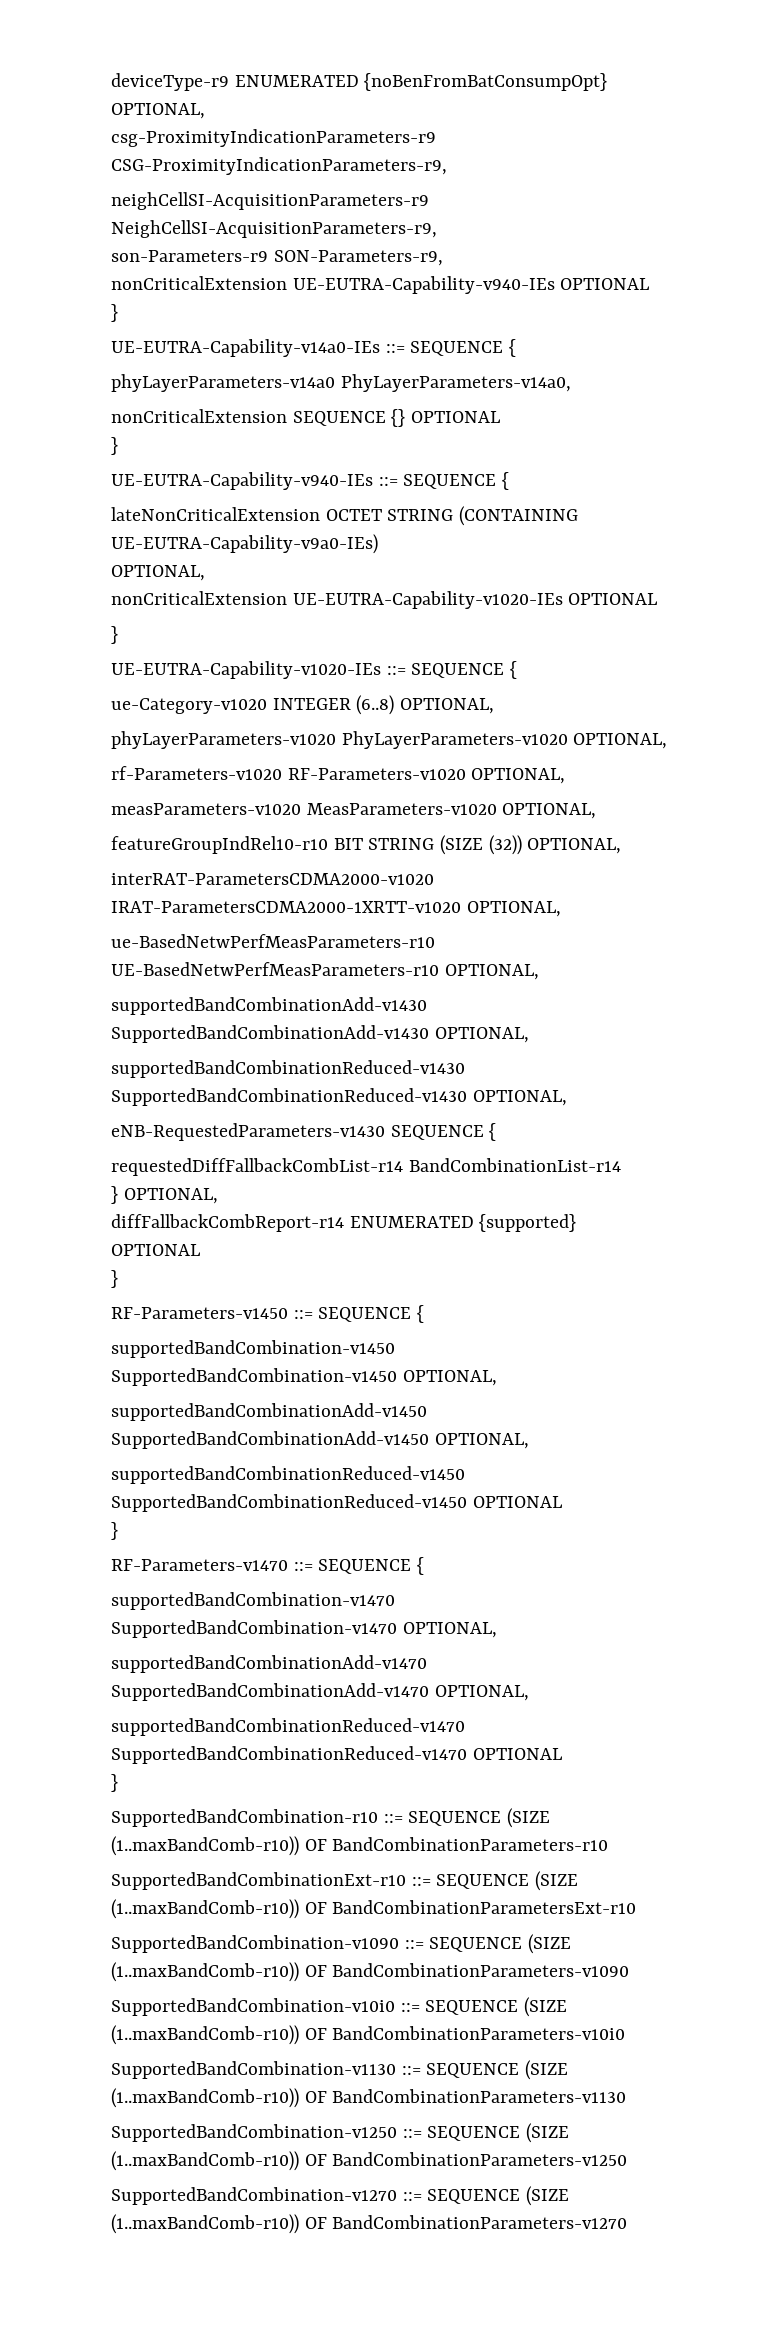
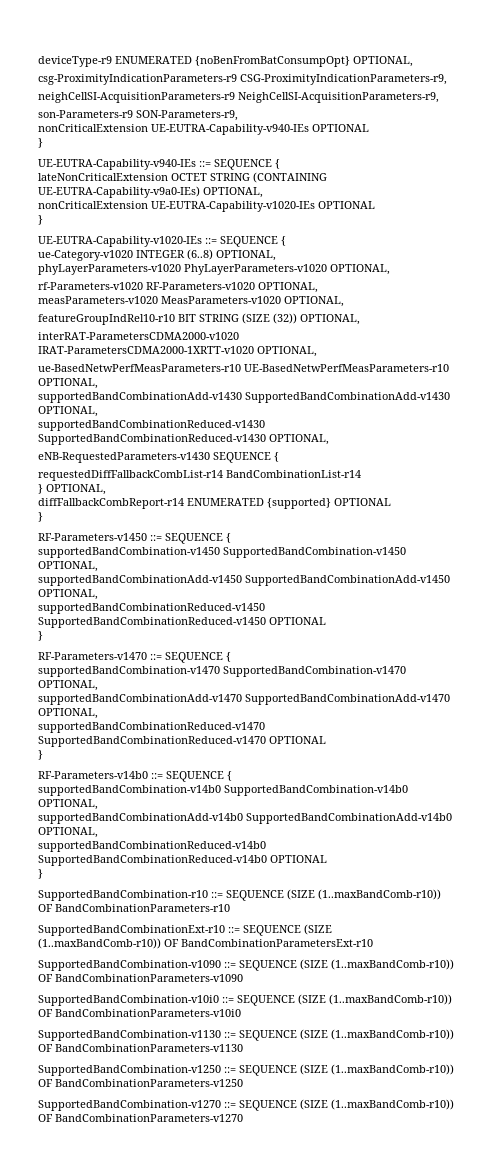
[111,339,517,357] [111,374,571,392] [111,409,501,427] [111,437,118,455] // UE-EUTRA-Capability-v14a0-IEs ::= SEQUENCE { // phyLayerParameters-v14a0 PhyLayerParameters-v14a0, // nonCriticalExtension SEQUENCE {} OPTIONAL // } -> (43, 143) none
(378, 544) // -> (200, 192) none
(118, 1783) none -> [38,771,232,782] [38,785,408,796] [38,799,98,810] [38,813,452,824] [38,827,98,838] [38,841,266,852] [38,855,327,866] [38,869,43,879] // RF-Parameters-v14b0 ::= SEQUENCE { // supportedBandCombination-v14b0 SupportedBandCombination-v14b0 OPTIONAL, // supportedBandCombinationAdd-v14b0 SupportedBandCombinationAdd-v14b0 OPTIONAL, // supportedBandCombinationReduced-v14b0 SupportedBandCombinationReduced-v14b0 OPTIONAL // }

